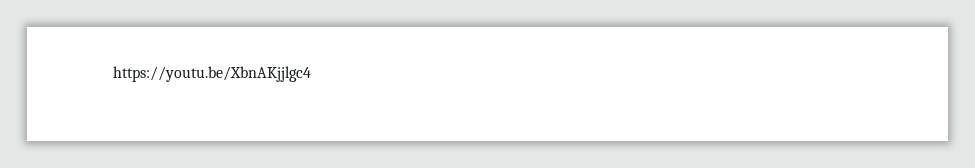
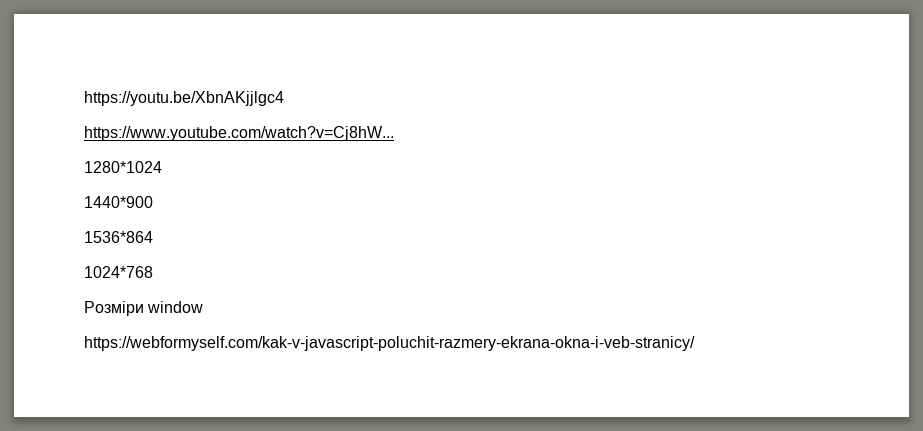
(311, 74) none -> [84,126,394,141] [84,161,162,173] [84,196,153,208] [84,231,153,243] [84,266,153,278] [84,301,204,316] [84,336,695,351] // https://www.youtube.com/watch?v=Cj8hW... // 1280*1024 // 1440*900 // 1536*864 // 1024*768 // Розміри window // https://webformyself.com/kak-v-javascript-poluchit-razmery-ekrana-okna-i-veb-stranicy/

